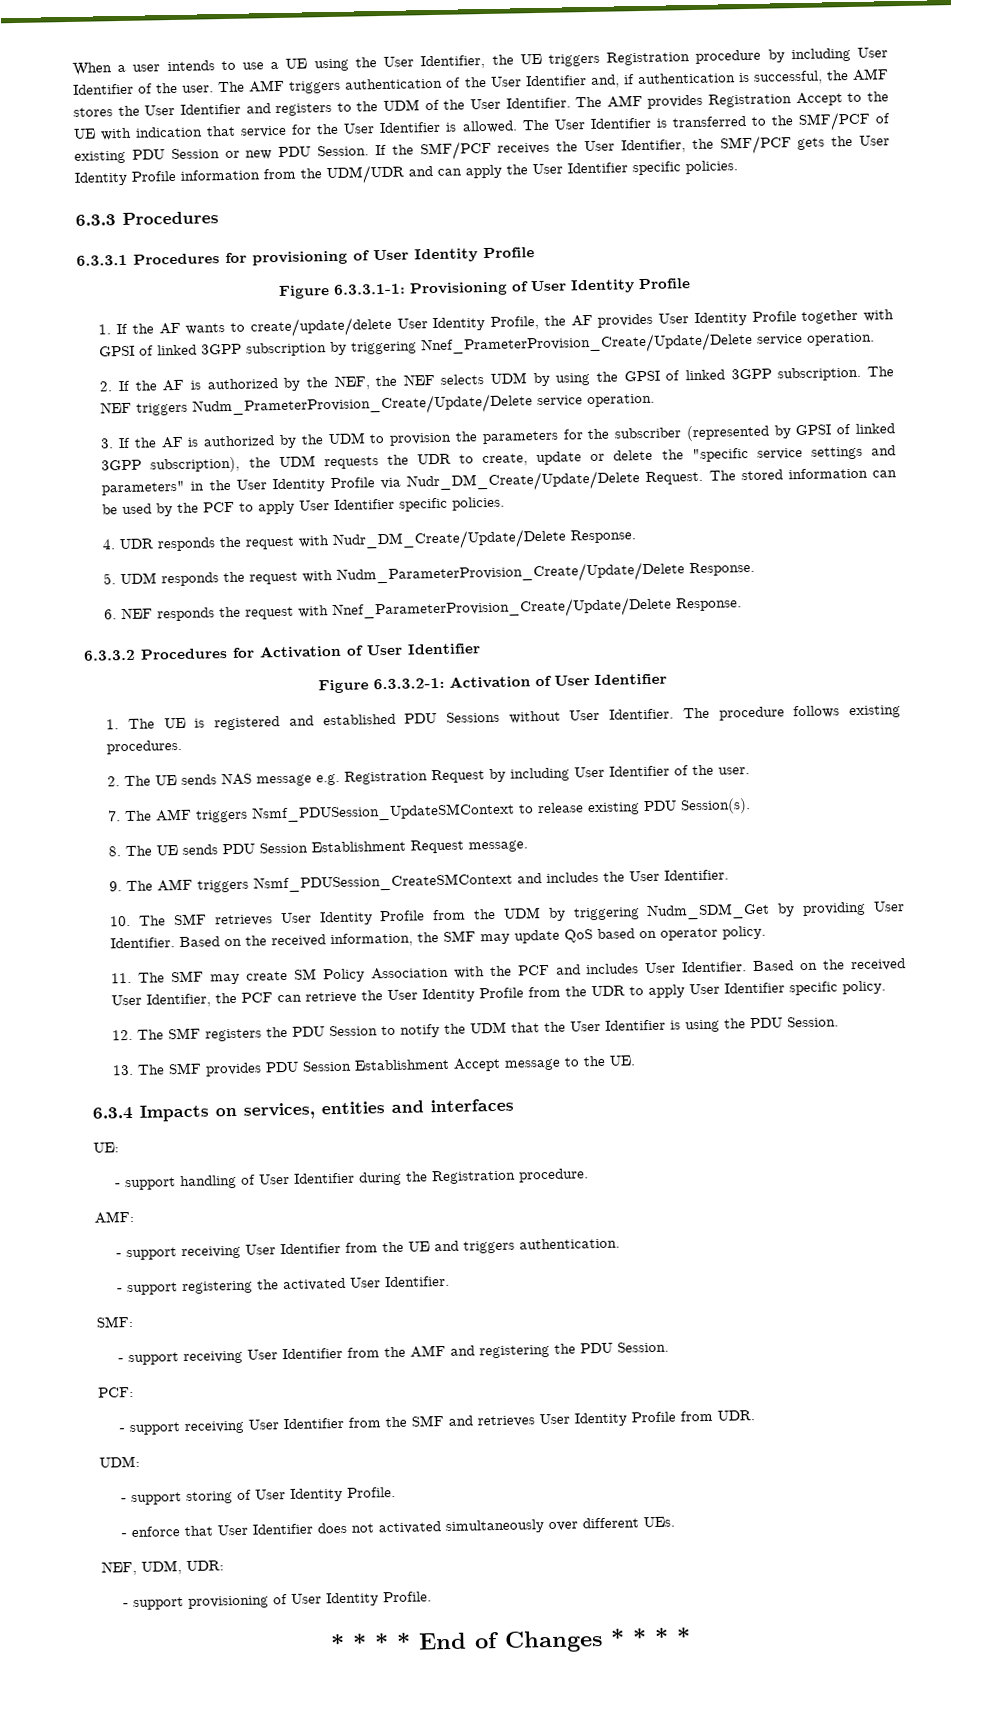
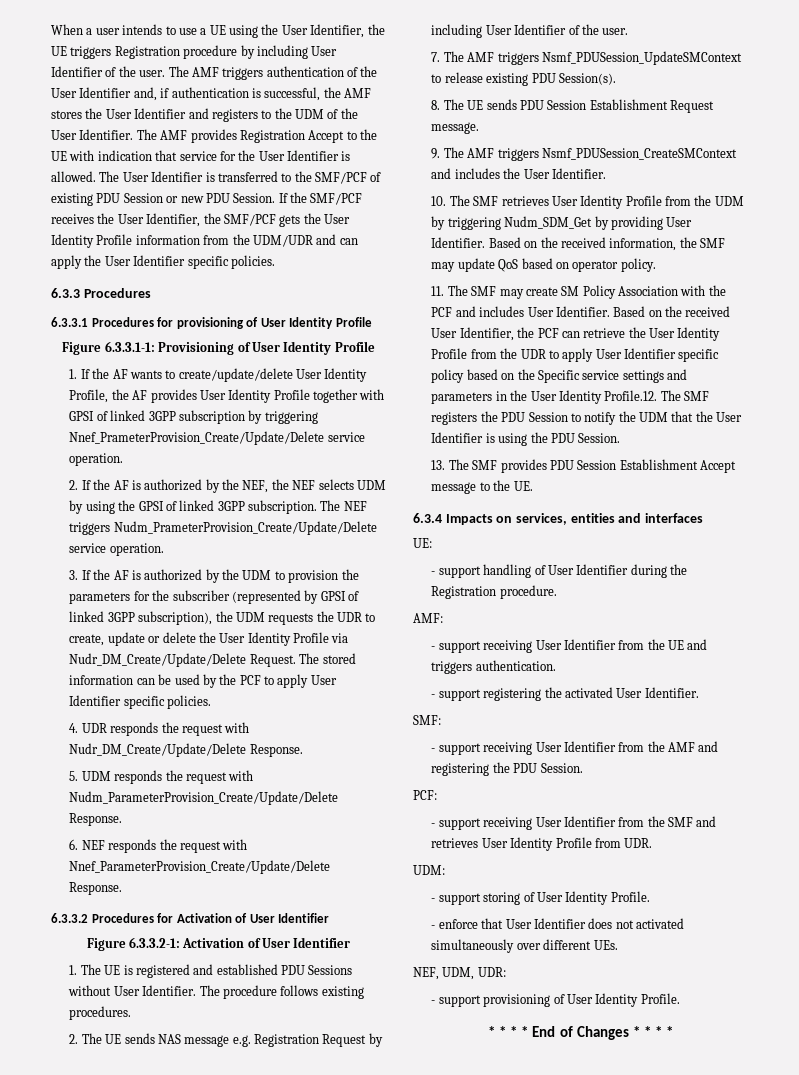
[691,445,897,463] [101,479,231,496] "specific service settings and parameters" in the -> (216, 637) none
[842,980,887,995] [112,1029,134,1041] policy. // 12. -> [431,369,688,383] [431,390,658,404] policy based on the Specific service settings and parameters in the User Identity Profile.12.

